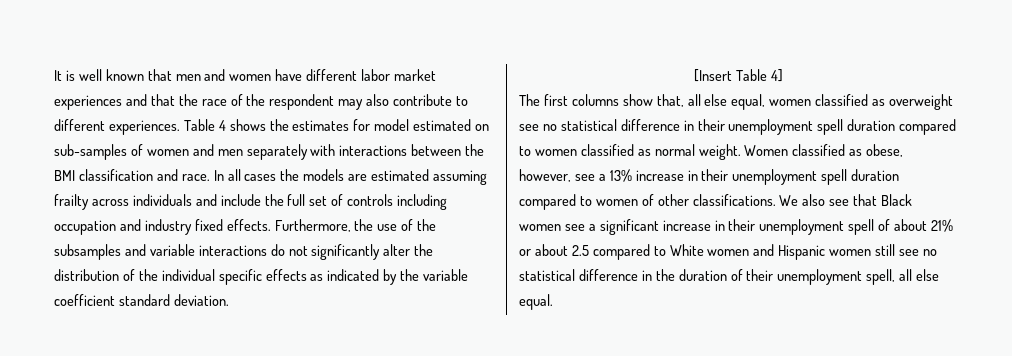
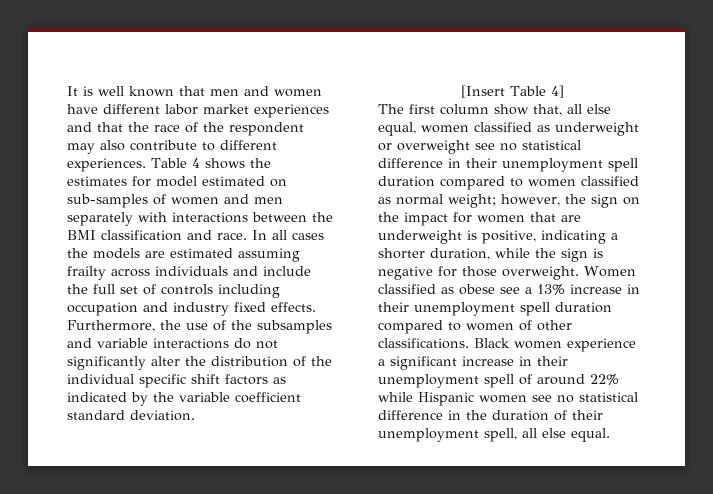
[265,269,307,281] effects -> [191,374,268,385] shift factors
[571,94,619,106] columns -> [440,104,489,115] column
(886, 102) none -> [555,122,639,136] [378,143,392,151] underweight or
[698,144,741,160] weight. -> [448,194,640,208] [378,212,581,226] [378,230,618,244] [378,248,603,262] [378,266,579,280] weight; however, the sign on the impact for women that are underweight is positive, indicating a shorter duration, while the sign is negative for those overweight.
[866,144,904,157] [519,169,571,182] obese, however, -> [459,284,495,295] obese
[779,194,878,206] We also see that -> (469, 343) none
[564,224,585,231] see -> [567,338,636,352] experience
[894,219,954,232] [519,244,775,260] about 21% or about 2.5 compared to White women and -> [537,374,619,385] [378,392,413,402] around 22% while
[875,244,896,256] still -> (527, 399) none

